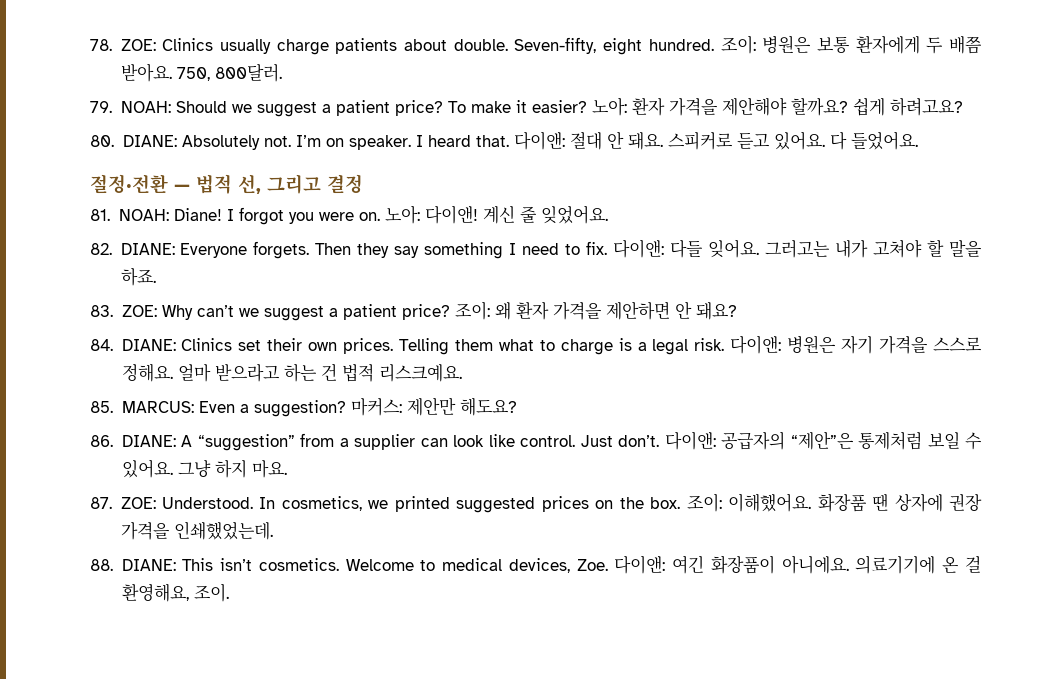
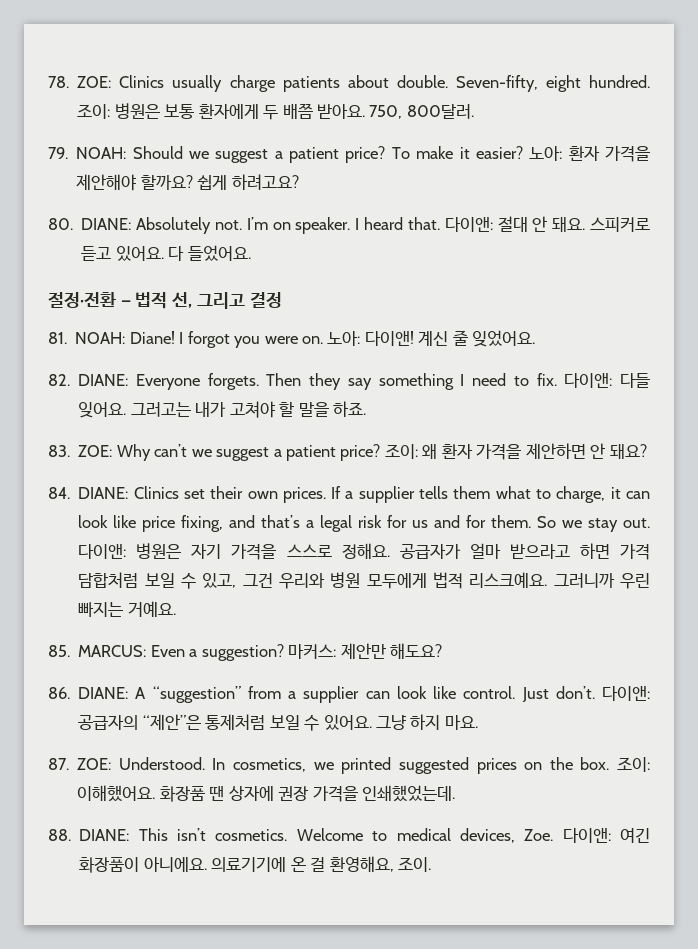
[399,338,725,355] Telling them what to charge is a legal risk. -> [331,486,650,503] [78,515,651,532] If a supplier tells them what to charge, it can look like price fixing, and that’s a legal risk for us and for them. So we stay out.
(173, 372) none -> [399,544,461,559] 공급자가
[283,363,462,382] 하는 건 법적 리스크예요. -> [579,543,651,560] [78,572,650,589] [78,601,176,617] 하면 가격 담합처럼 보일 수 있고, 그건 우리와 병원 모두에게 법적 리스크예요. 그러니까 우린 빠지는 거예요.

